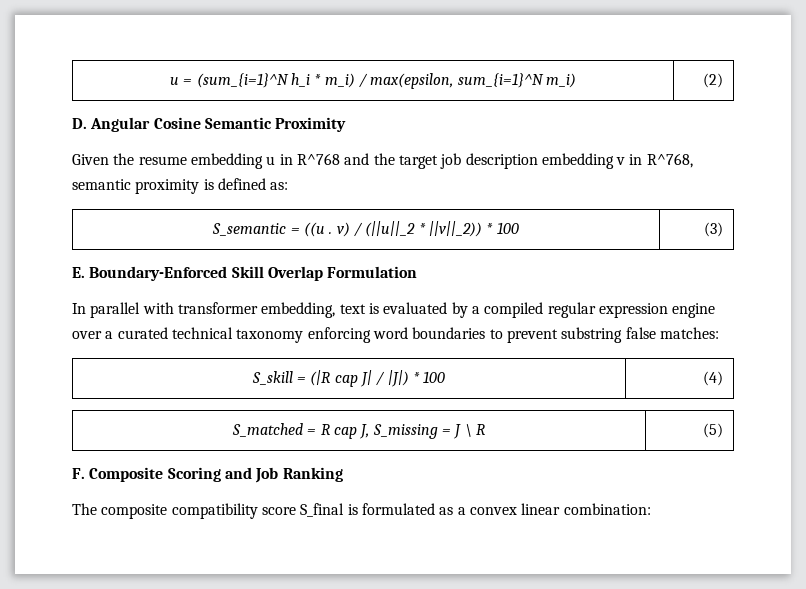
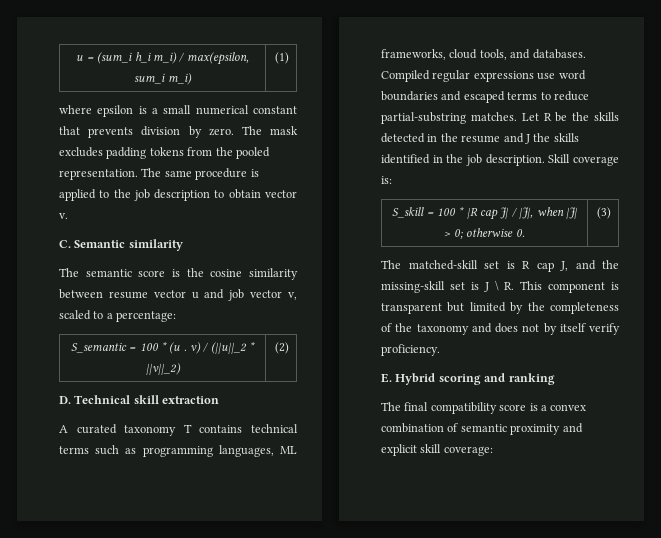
[196,73,322,88] (sum_{i=1}^N h_i * -> [97,52,151,64] (sum_i h_i
[457,73,544,88] sum_{i=1}^N -> [134,73,166,84] sum_i
[702,73,723,88] [72,117,347,132] [72,153,693,169] [72,178,289,194] (2) // D. Angular Cosine Semantic Proximity // Given the resume embedding u in R^768 and the target job description embedding v in R^768, semantic proximity is defined as: -> [275,52,290,64] [59,105,297,117] [59,126,298,138] [59,147,270,159] [59,168,259,180] [59,189,297,201] [59,213,68,219] [59,239,183,251] [59,268,298,280] [59,289,297,301] [59,310,177,322] (1) // where epsilon is a small numerical constant that prevents division by zero. The mask excludes padding tokens from the pooled representation. The same procedure is applied to the job description to obtain vector v. // C. Semantic similarity // The semantic score is the cosine similarity between resume vector u and job vector v, scaled to a percentage:
[304,222,326,237] ((u -> [139,342,181,354] 100 * (u
[428,221,519,237] [703,222,723,237] [72,266,418,281] [72,302,716,318] [72,327,719,343] [251,370,446,387] [702,371,723,386] [232,423,485,439] [702,423,723,438] [72,467,343,483] [72,503,168,519] ||v||_2)) * 100 | (3) // E. Boundary-Enforced Skill Overlap Formulation // In parallel with transformer embedding, text is evaluated by a compiled regular expression engine over a curated technical taxonomy enforcing word boundaries to prevent substring false matches: // S_skill = (|R cap J| / |J|) * 100 | (4) // S_matched = R cap J, S_missing = J \ R | (5) // F. Composite Scoring and Job Ranking // The composite -> [145,363,181,375] [275,342,290,354] [59,395,220,404] [59,424,298,436] [59,445,297,457] [381,49,586,60] [381,70,586,82] [381,91,589,103] [381,112,619,124] [381,133,579,144] [381,154,619,166] [381,176,392,184] [392,207,577,220] [444,228,525,239] [597,207,612,219] [381,260,619,272] [381,280,619,293] [381,302,619,314] [381,323,620,335] [381,344,440,356] [381,373,555,385] [381,402,429,411] ||v||_2) | (2) // D. Technical skill extraction // A curated taxonomy T contains technical terms such as programming languages, ML frameworks, cloud tools, and databases. Compiled regular expressions use word boundaries and escaped terms to reduce partial-substring matches. Let R be the skills detected in the resume and J the skills identified in the job description. Skill coverage is: // S_skill = 100 * |R cap J| / |J|, when |J| > 0; otherwise 0. | (3) // The matched-skill set is R cap J, and the missing-skill set is J \ R. This component is transparent but limited by the completeness of the taxonomy and does not by itself verify proficiency. // E. Hybrid scoring and ranking // The final
[300,503,651,517] S_final is formulated as a convex linear combination: -> [529,403,587,411] [381,423,583,435] [381,444,493,456] is a convex combination of semantic proximity and explicit skill coverage:

